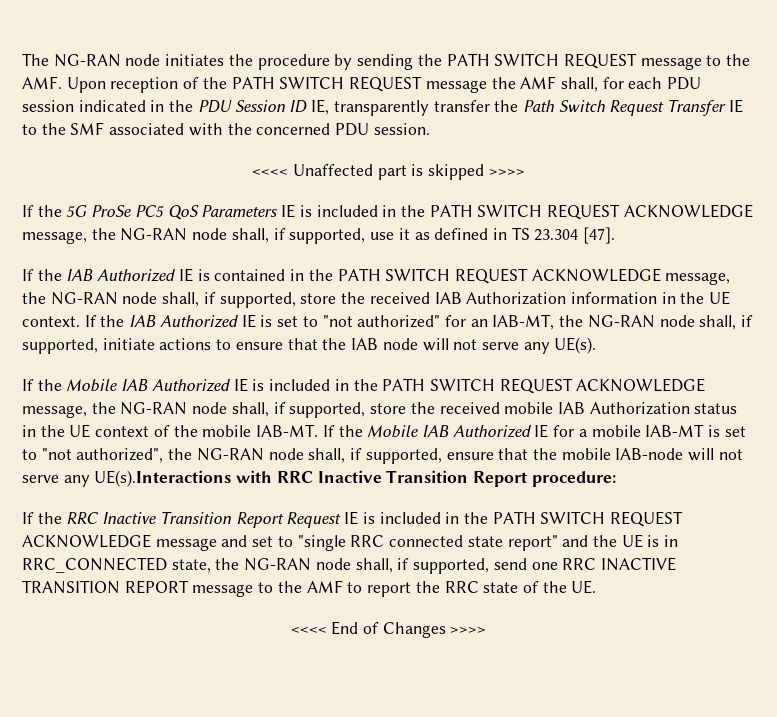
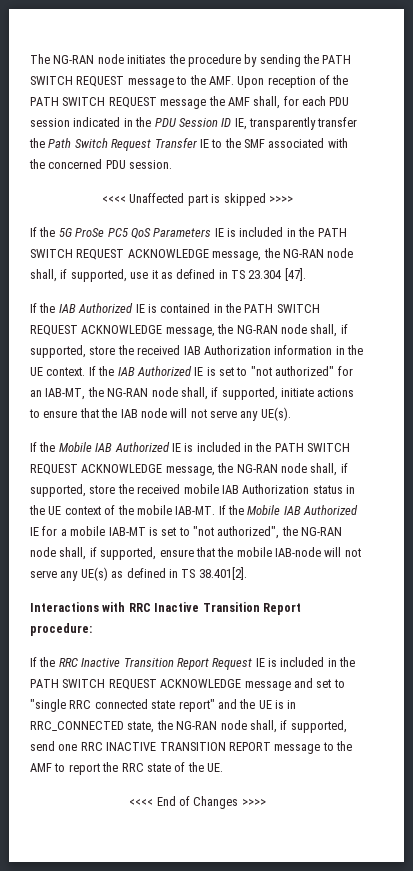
[94,470,232,487] UE(s).Interactions -> [80,567,247,581] [30,602,99,612] UE(s) as defined in TS 38.401[2]. // Interactions

